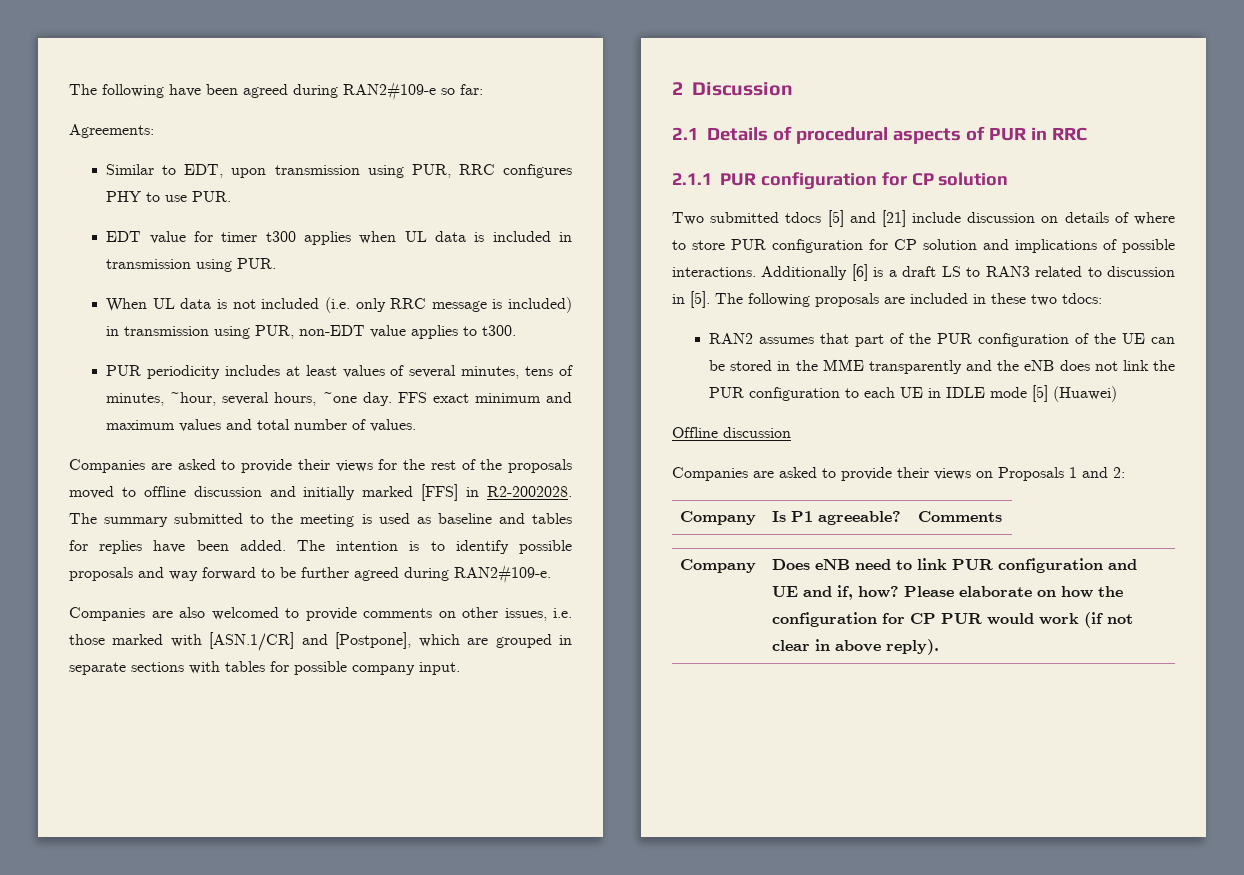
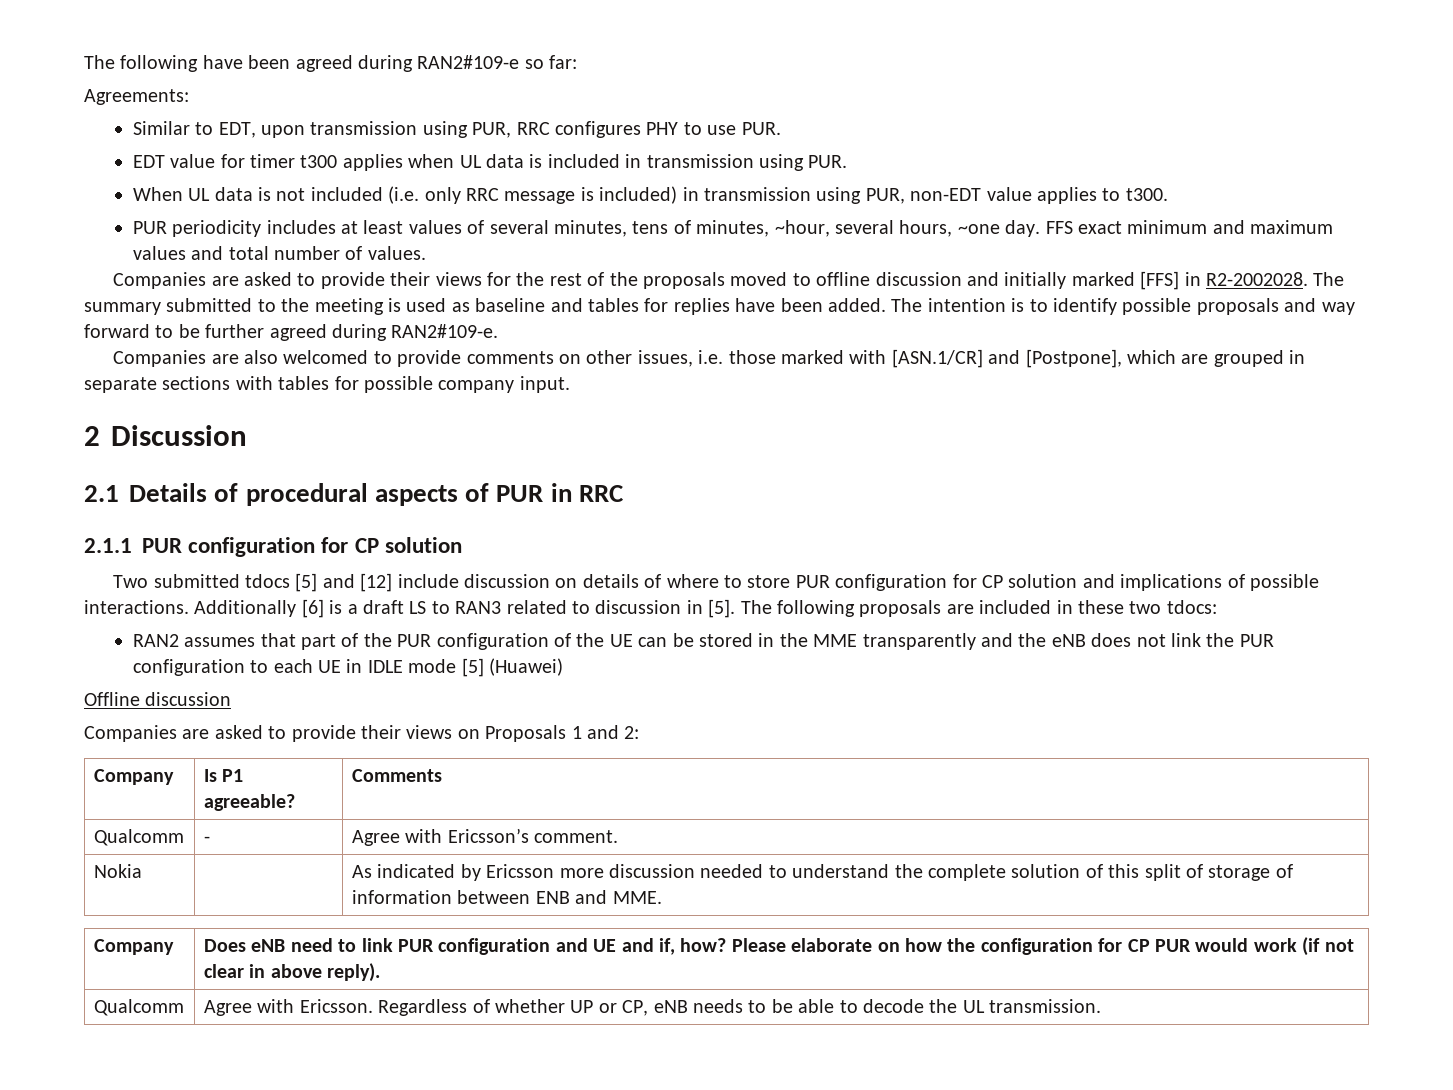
[881,210,906,227] [21] -> [360,573,393,592] [12]
(1002, 516) none -> [93,829,184,846] [203,836,210,843] [351,828,619,846] [93,864,142,878] [351,864,1293,881] [351,890,662,904] // Qualcomm | - | Agree with Ericsson’s comment. // Nokia | | As indicated by Ericsson more discussion needed to understand the complete solution of this split of storage of information between ENB and MME.
(939, 647) none -> [93,999,184,1016] [203,999,1102,1016] // Qualcomm | Agree with Ericsson. Regardless of whether UP or CP, eNB needs to be able to decode the UL transmission.

